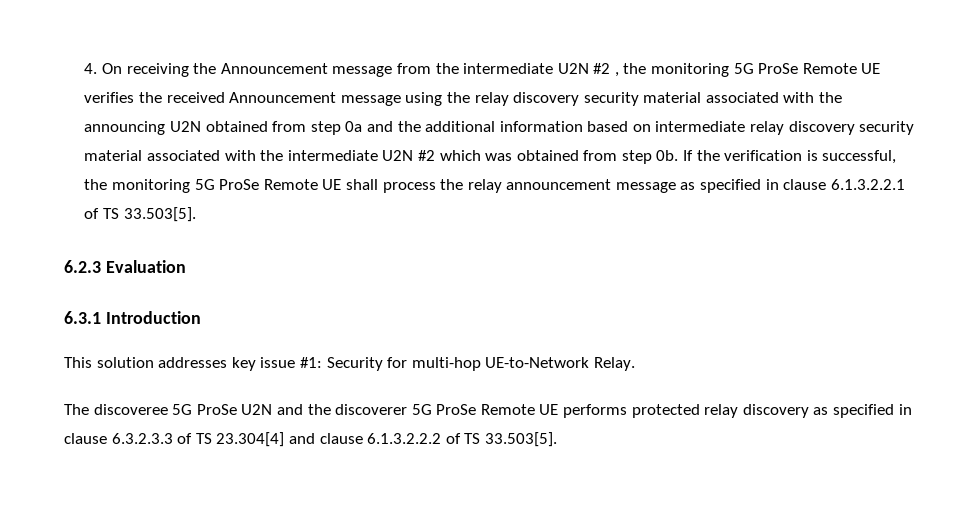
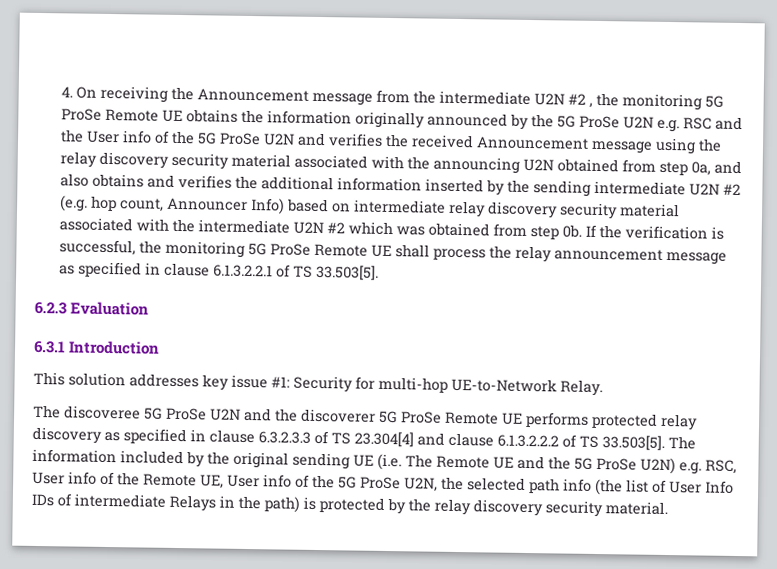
(881, 68) none -> [185,109,743,133] [60,129,326,147] obtains the information originally announced by the 5G ProSe U2N e.g. RSC and the User info of the 5G ProSe U2N and
[345,121,583,132] 0a and the additional information -> [690,160,742,176] [59,173,741,197] [59,195,285,215] 0a, and also obtains and verifies the additional information inserted by the sending intermediate U2N #2 (e.g. hop count, Announcer Info)
(557, 439) none -> [668,436,696,450] [32,448,737,475] [32,471,734,496] [31,493,668,518] The information included by the original sending UE (i.e. The Remote UE and the 5G ProSe U2N) e.g. RSC, User info of the Remote UE, User info of the 5G ProSe U2N, the selected path info (the list of User Info IDs of intermediate Relays in the path) is protected by the relay discovery security material.

